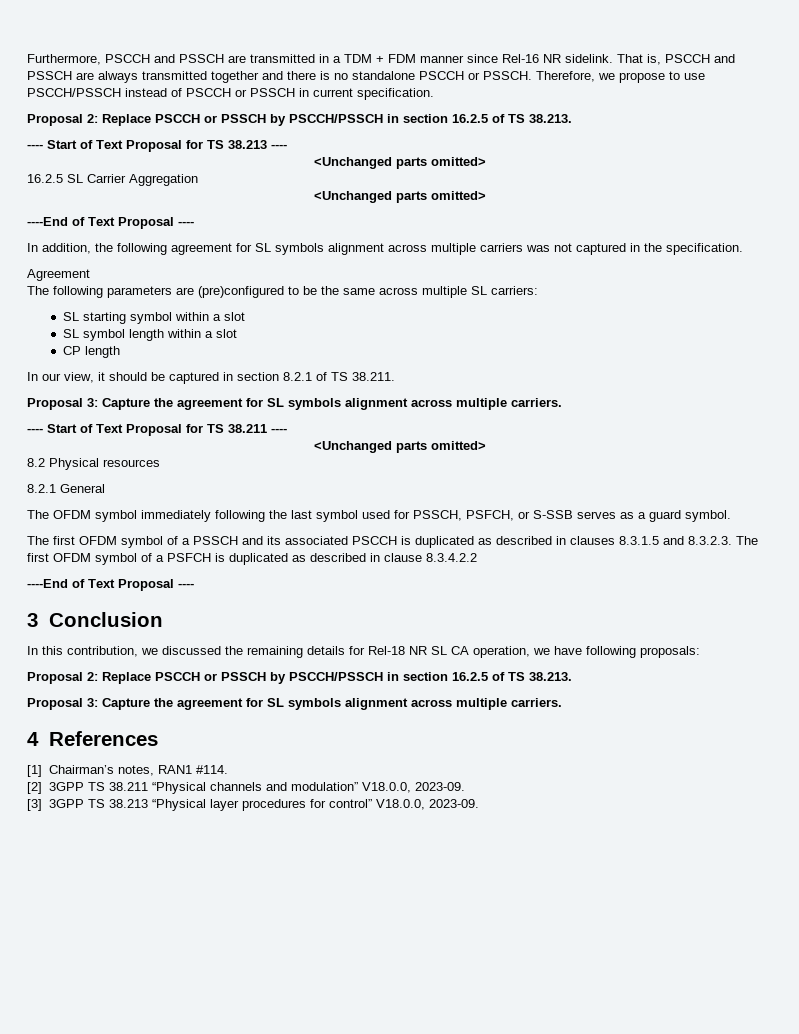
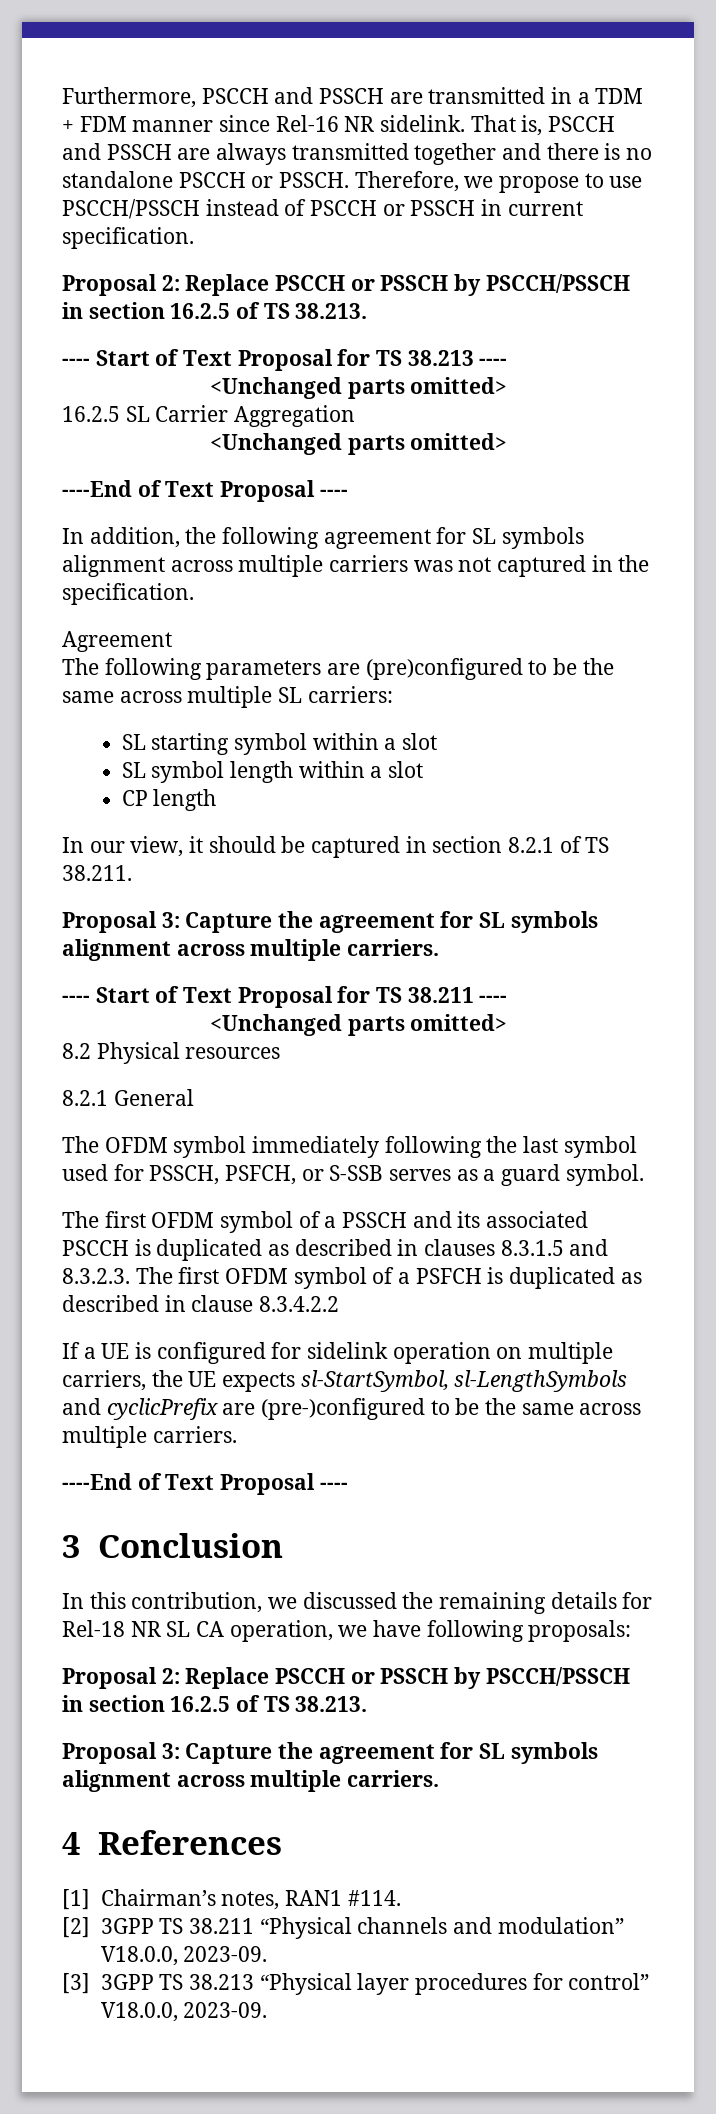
(477, 557) none -> [62,1342,614,1364] [62,1370,628,1392] [62,1398,642,1420] [62,1426,237,1448] // If a UE is configured for sidelink operation on multiple carriers, the UE expects sl-StartSymbol, sl-LengthSymbols and cyclicPrefix are (pre-)configured to be the same across multiple carriers.

